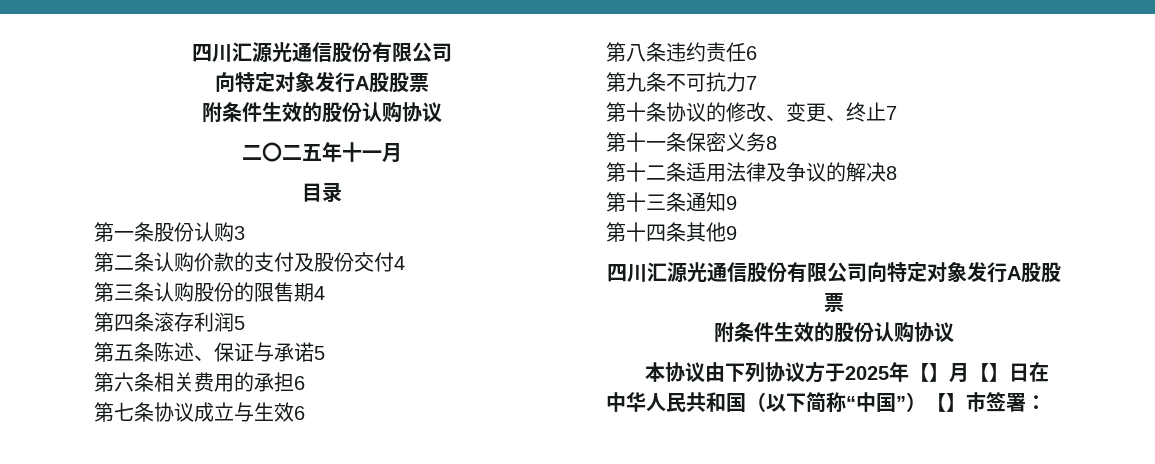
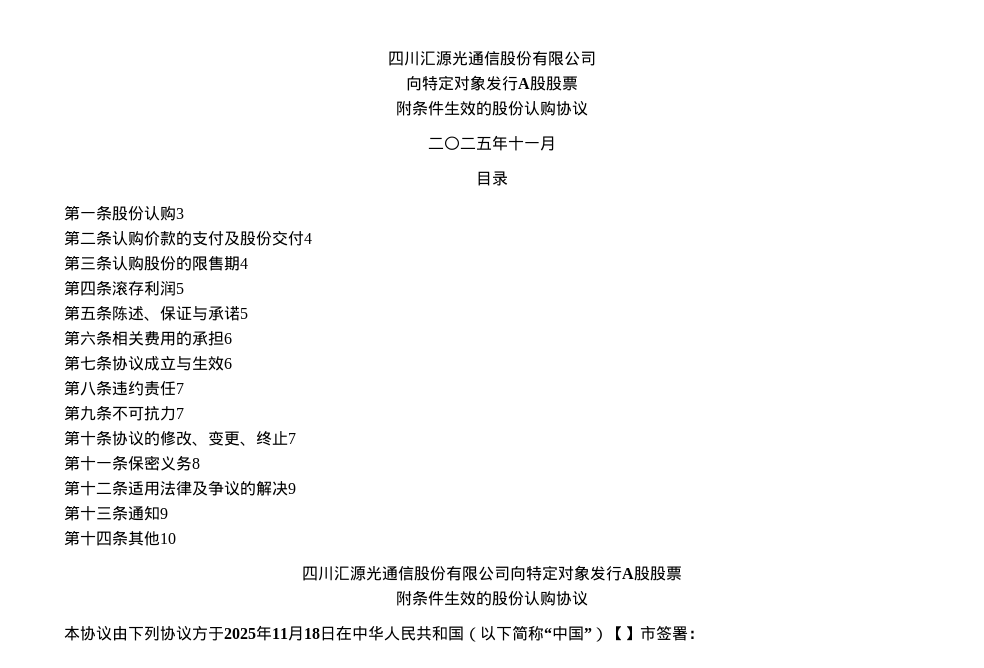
[746,46,757,60] 6 -> [176,383,184,394] 7
[886,166,897,180] 8 -> [288,483,296,494] 9
[726,226,737,240] 9 -> [160,533,176,544] 10
[909,363,1010,383] 【】月【】 -> [272,626,320,641] 11月18

